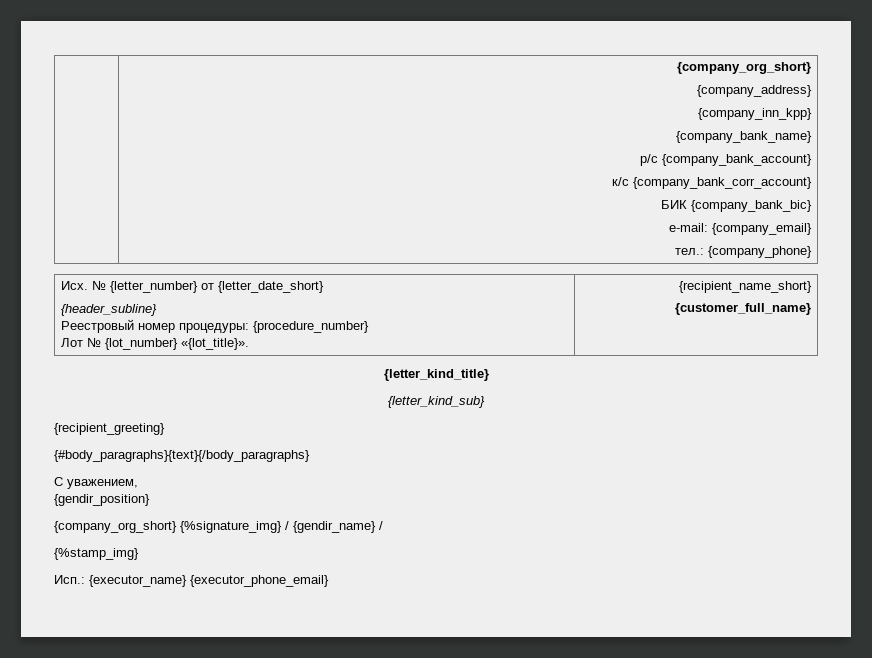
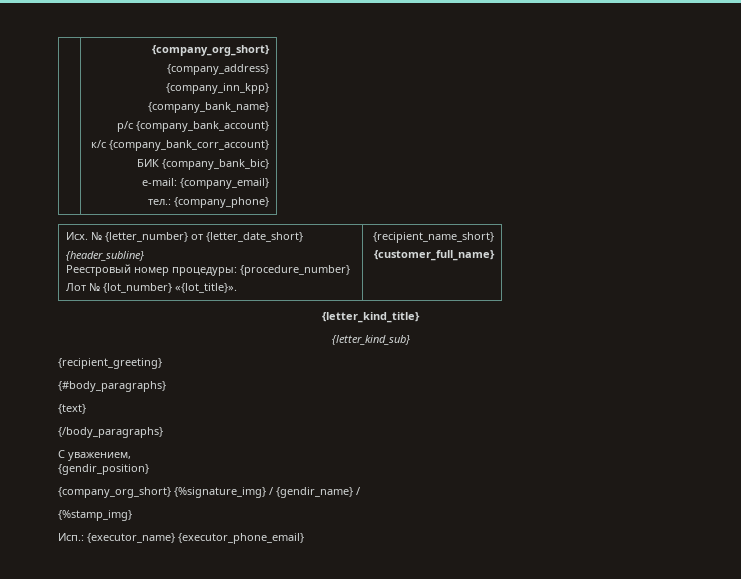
[54,450,310,462] {#body_paragraphs}{text}{/body_paragraphs} -> [58,381,166,392] [58,404,86,414] [58,427,163,438] {#body_paragraphs} // {text} // {/body_paragraphs}

